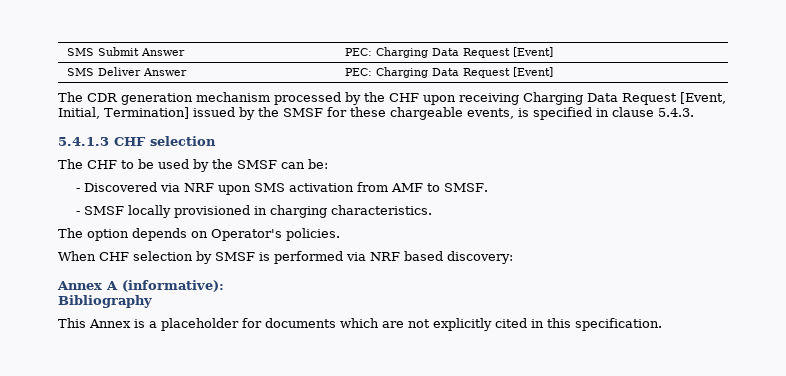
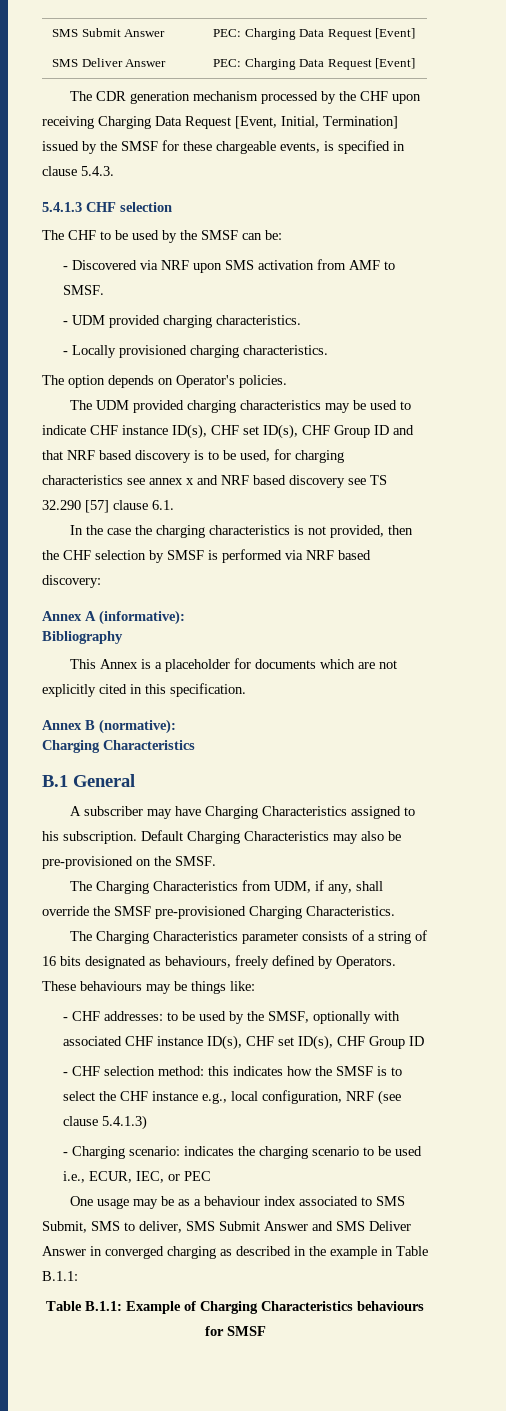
[83,205,267,218] SMSF locally provisioned in -> [72,315,302,328] [63,345,188,358] UDM provided charging characteristics. // - Locally provisioned
[58,251,96,261] When -> [69,400,411,413] [42,424,414,439] [42,449,344,463] [42,475,387,488] [42,500,174,513] [69,525,413,538] [42,550,59,560] The UDM provided charging characteristics may be used to indicate CHF instance ID(s), CHF set ID(s), CHF Group ID and that NRF based discovery is to be used, for charging characteristics see annex x and NRF based discovery see TS 32.290 [57] clause 6.1. // In the case the charging characteristics is not provided, then the
(662, 324) none -> [42,719,176,734] [42,740,195,753] [42,774,135,787] [69,806,415,819] [42,830,401,844] [42,856,216,869] [69,880,383,894] [42,906,395,919] [69,930,427,944] [42,955,396,969] [42,981,255,994] [63,1011,401,1024] [63,1035,425,1050] [63,1066,403,1076] [63,1090,402,1105] [63,1115,148,1130] [63,1146,423,1159] [63,1171,212,1183] [69,1196,405,1209] [42,1221,411,1233] [42,1246,428,1259] [42,1271,78,1281] [46,1301,424,1314] [204,1326,266,1336] // Annex B (normative): // Charging Characteristics // B.1 General // A subscriber may have Charging Characteristics assigned to his subscription. Default Charging Characteristics may also be pre-provisioned on the SMSF. // The Charging Characteristics from UDM, if any, shall override the SMSF pre-provisioned Charging Characteristics. // The Charging Characteristics parameter consists of a string of 16 bits designated as behaviours, freely defined by Operators. These behaviours may be things like: // - CHF addresses: to be used by the SMSF, optionally with associated CHF instance ID(s), CHF set ID(s), CHF Group ID // - CHF selection method: this indicates how the SMSF is to select the CHF instance e.g., local configuration, NRF (see clause 5.4.1.3) // - Charging scenario: indicates the charging scenario to be used i.e., ECUR, IEC, or PEC // One usage may be as a behaviour index associated to SMS Submit, SMS to deliver, SMS Submit Answer and SMS Deliver Answer in converged charging as described in the example in Table B.1.1: // Table B.1.1: Example of Charging Characteristics behaviours for SMSF

